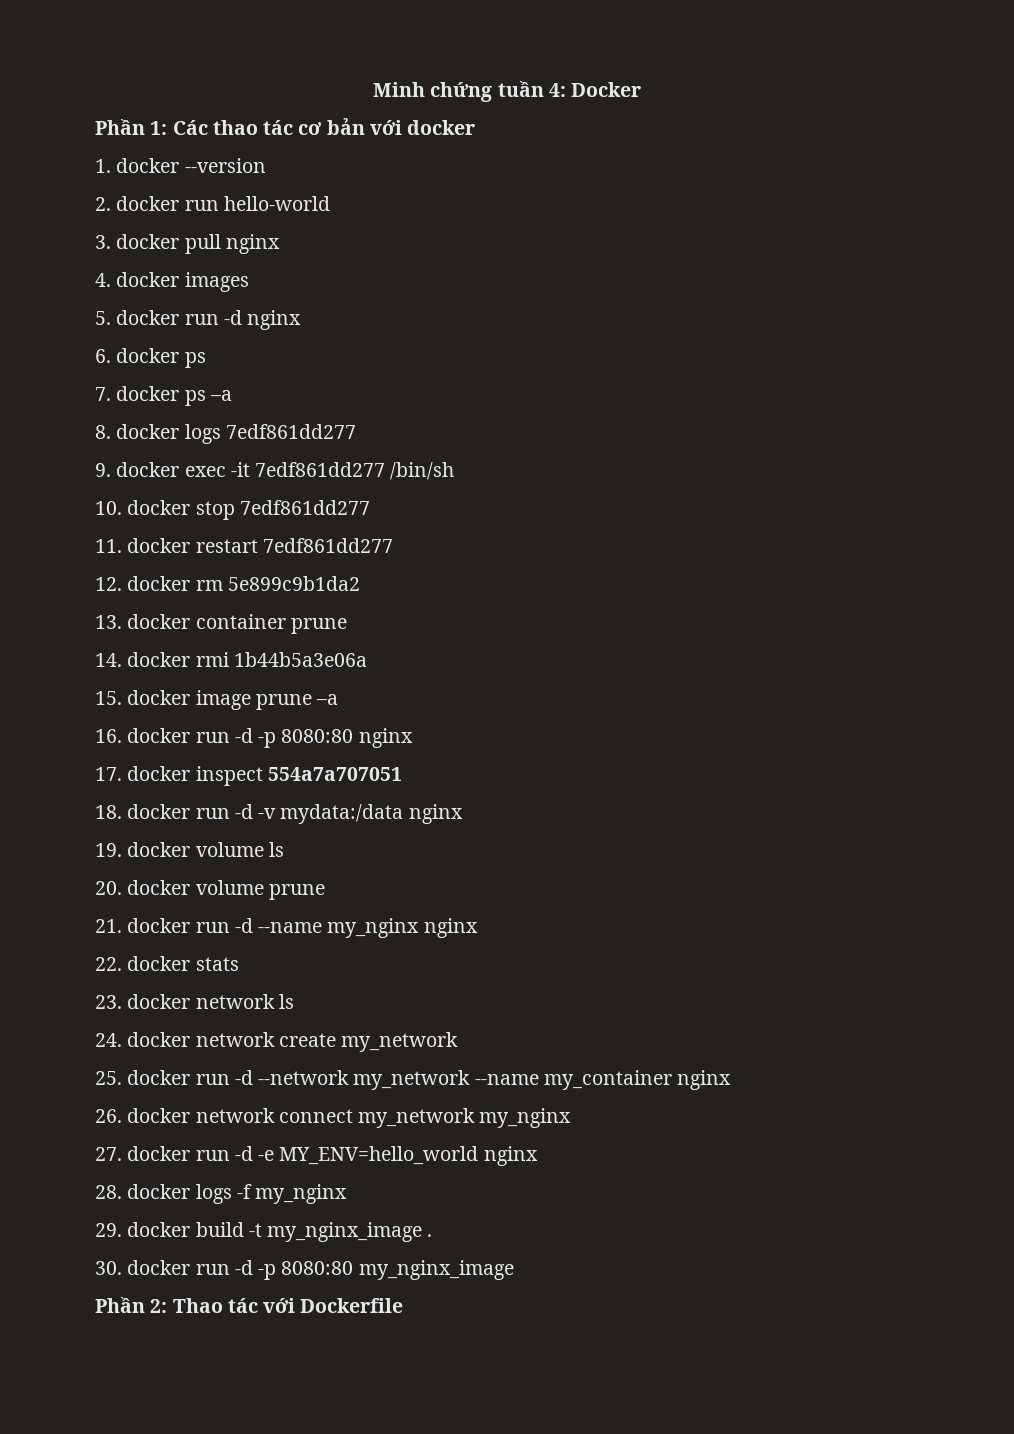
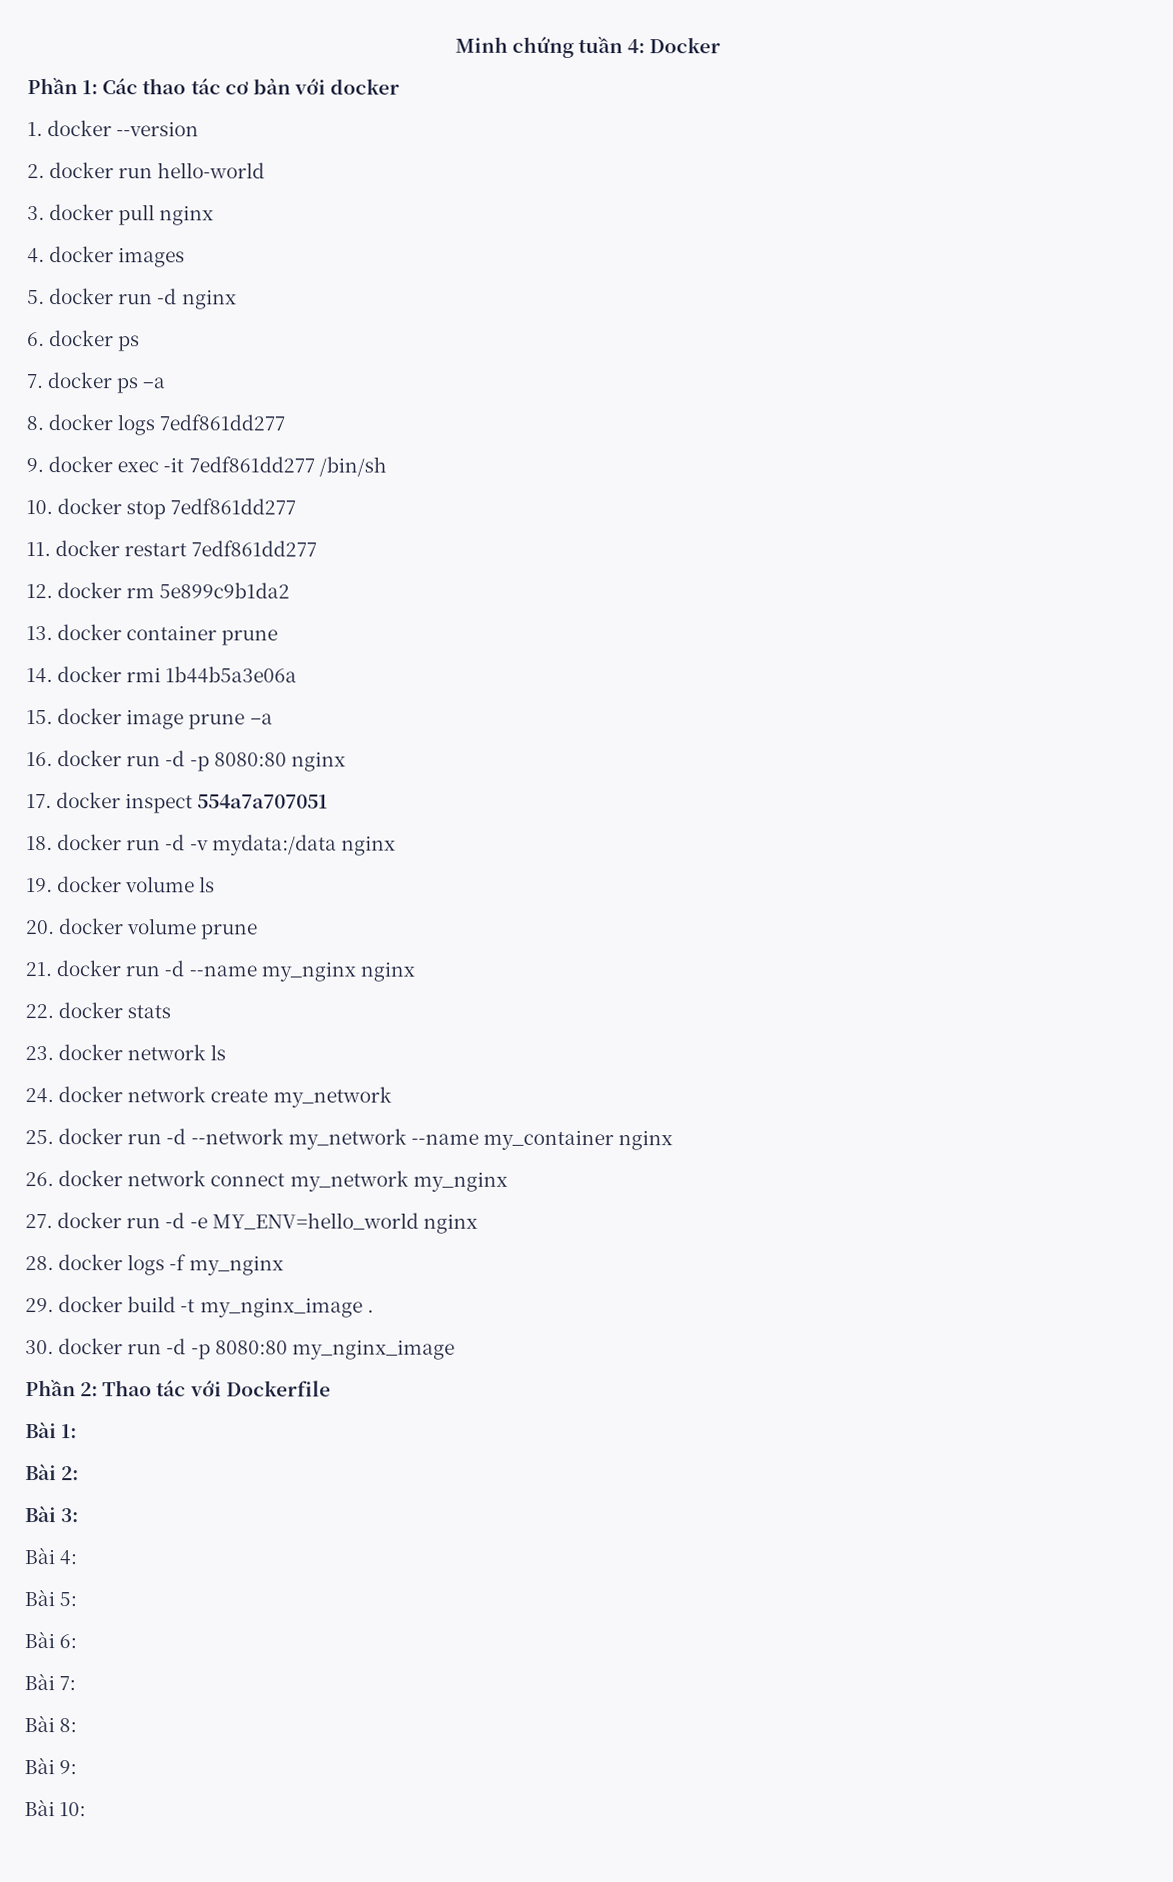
(404, 1305) none -> [25,1422,78,1439] [25,1464,80,1481] [24,1506,80,1523] [24,1547,78,1566] [24,1589,78,1607] [24,1631,78,1649] [24,1673,77,1691] [24,1715,78,1733] [24,1757,78,1775] [24,1799,87,1817] // Bài 1: // Bài 2: // Bài 3: // Bài 4: // Bài 5: // Bài 6: // Bài 7: // Bài 8: // Bài 9: // Bài 10:

